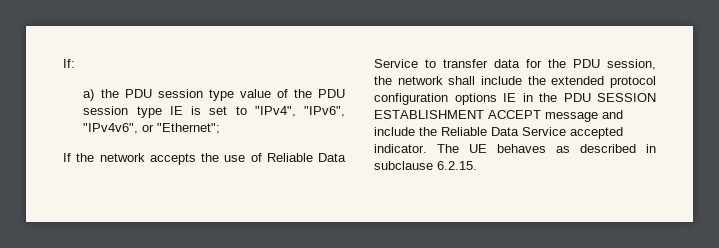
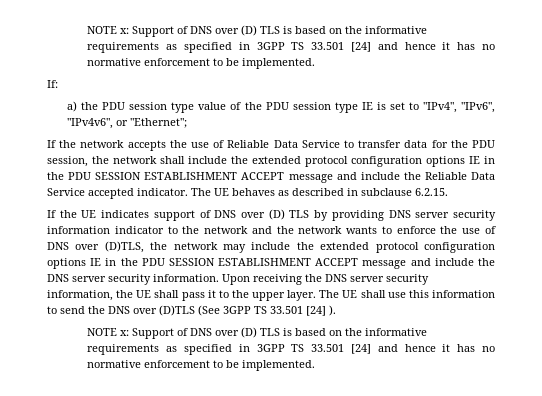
(63, 63) none -> [87,25,428,37] [87,42,495,53] [87,58,316,69] NOTE x: Support of DNS over (D) TLS is based on the informative requirements as specified in 3GPP TS 33.501 [24] and hence it has no normative enforcement to be implemented. //
(477, 165) none -> [47,209,497,221] [47,226,497,234] [47,241,495,253] [47,258,496,269] [47,274,429,285] [47,290,495,301] [47,305,336,316] [87,327,428,339] [87,344,495,355] [87,360,316,371] // If the UE indicates support of DNS over (D) TLS by providing DNS server security information indicator to the network and the network wants to enforce the use of DNS over (D)TLS, the network may include the extended protocol configuration options IE in the PDU SESSION ESTABLISHMENT ACCEPT message and include the DNS server security information. Upon receiving the DNS server security information, the UE shall pass it to the upper layer. The UE shall use this information to send the DNS over (D)TLS (See 3GPP TS 33.501 [24] ). // NOTE x: Support of DNS over (D) TLS is based on the informative requirements as specified in 3GPP TS 33.501 [24] and hence it has no normative enforcement to be implemented.

